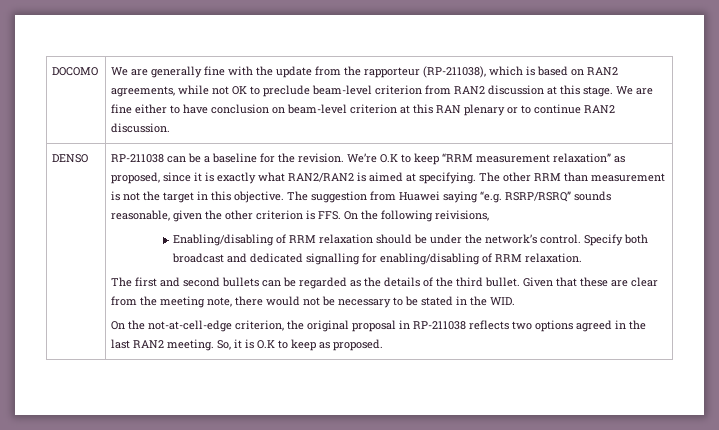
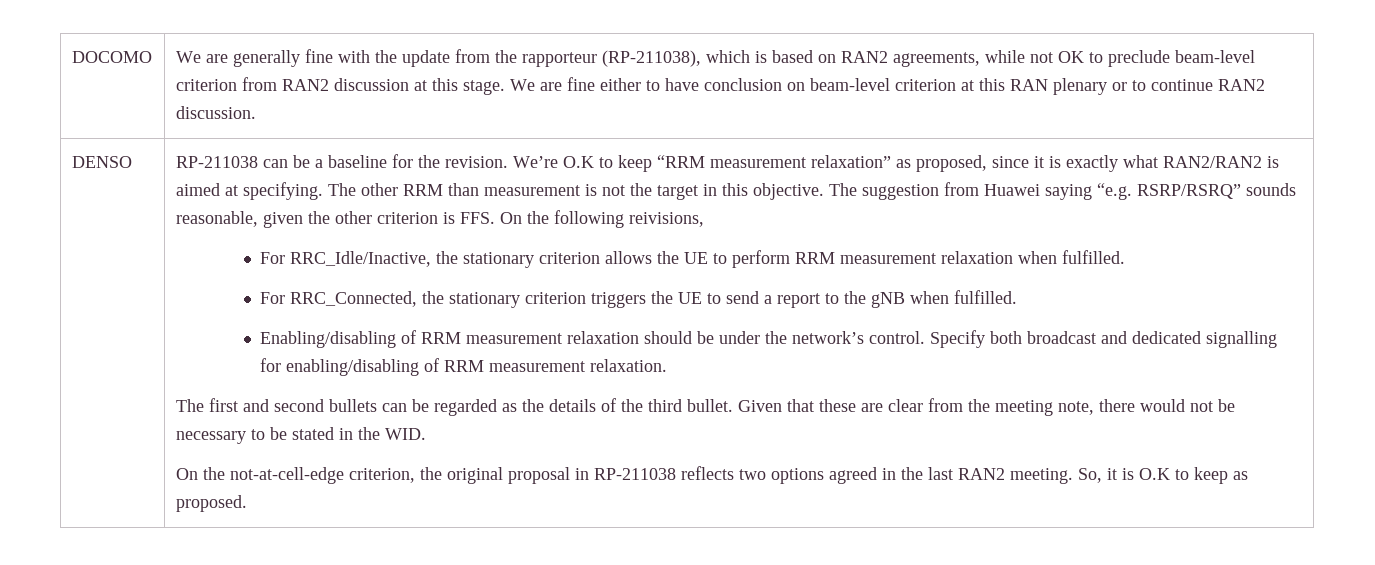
(490, 215) none -> [259,250,1125,268] [259,290,1017,308] // For RRC_Idle/Inactive, the stationary criterion allows the UE to perform RRM measurement relaxation when fulfilled. // For RRC_Connected, the stationary criterion triggers the UE to send a report to the gNB when fulfilled.
(316, 239) none -> [465,333,562,344] measurement
(522, 258) none -> [488,361,585,372] measurement

